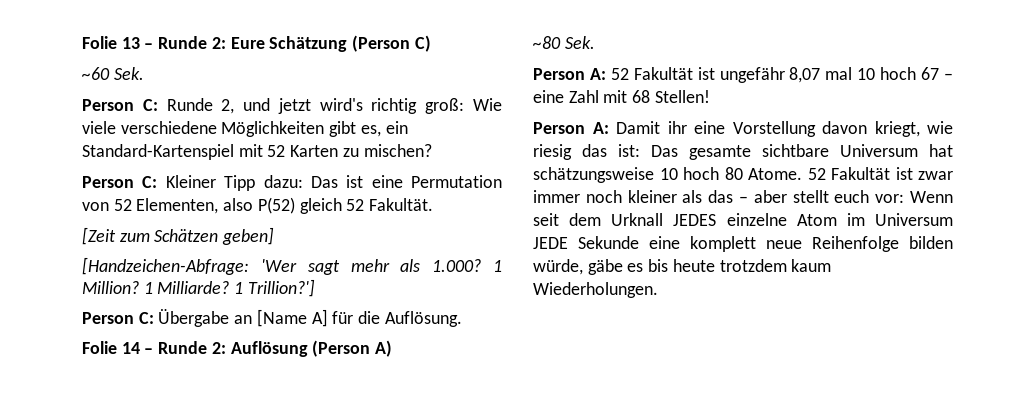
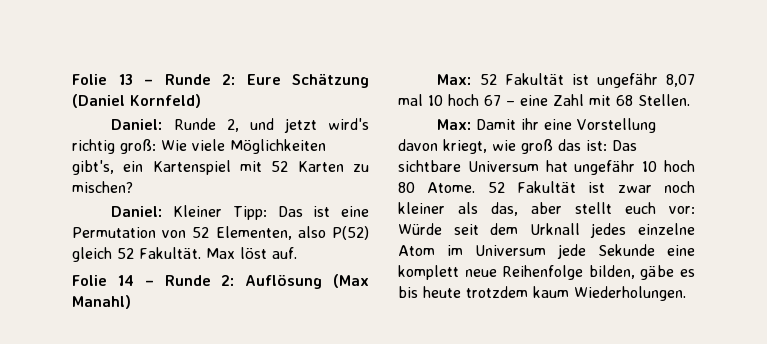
[352,35,431,52] [82,67,144,80] [82,99,158,111] (Person C) // ~60 Sek. // Person C: -> [72,94,201,108] [111,119,163,130] (Daniel Kornfeld) // Daniel:
[120,121,408,137] [82,144,234,160] verschiedene Möglichkeiten gibt es, ein Standard-Kartenspiel -> [230,139,326,154] [72,160,231,175] Möglichkeiten gibt's, ein Kartenspiel
[82,175,303,191] Person C: Kleiner Tipp dazu: -> [111,205,267,220] Daniel: Kleiner Tipp:
[82,227,275,245] [82,257,502,275] [82,279,315,297] [82,309,462,327] // [Zeit zum Schätzen geben] // [Handzeichen-Abfrage: 'Wer sagt mehr als 1.000? 1 Million? 1 Milliarde? 1 Trillion?'] // Person C: Übergabe an [Name A] für die Auflösung. -> [206,247,297,259] Max löst auf.
[312,340,393,357] [533,36,595,49] [533,68,606,80] (Person A) // ~80 Sek. // Person A: -> [333,274,369,288] [72,295,131,309] [437,74,472,85] (Max Manahl) // Max:
[654,90,710,103] [533,122,609,134] Stellen! // Person A: -> [638,94,690,106] [437,119,472,130] Stellen. // Max:
[533,144,572,160] riesig -> [521,139,553,154] groß
[689,145,751,160] gesamte -> (637, 145) none
[533,167,654,183] schätzungsweise -> [574,160,636,175] ungefähr
[533,190,580,203] immer -> (652, 189) none
[708,190,748,203] das – -> [491,202,518,216] das,
[910,191,953,203] Wenn -> [398,223,442,235] Würde
[673,214,717,226] JEDES -> [590,223,627,238] jedes
[533,237,568,249] JEDE -> [557,244,586,259] jede
[909,236,953,249] [533,259,583,275] bilden würde, -> [588,265,635,279] bilden,

